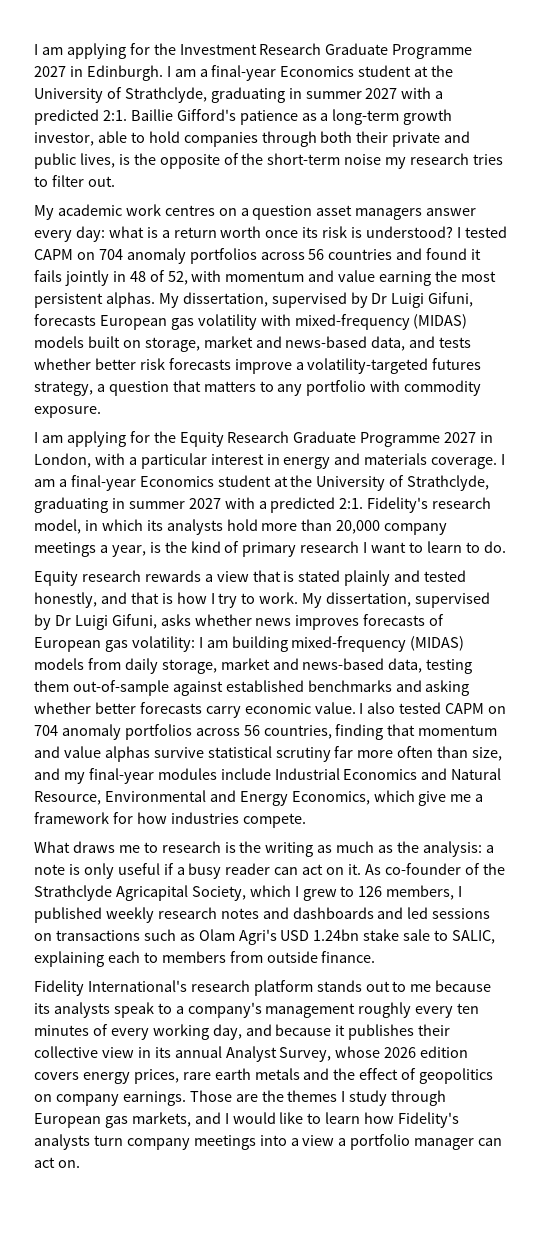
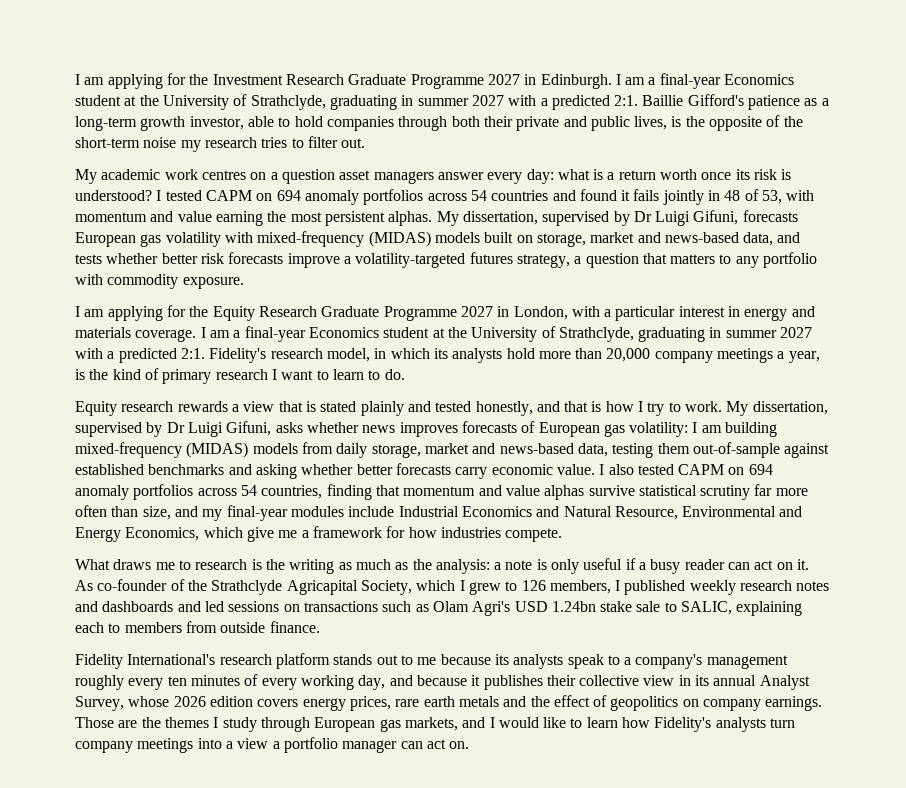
[98,248,325,264] 704 anomaly portfolios across 56 -> [276,189,487,205] 694 anomaly portfolios across 54
[167,271,188,285] 52, -> [762,190,783,204] 53,
[34,724,260,740] 704 anomaly portfolios across 56 -> [748,464,773,475] [75,484,257,500] 694 anomaly portfolios across 54

